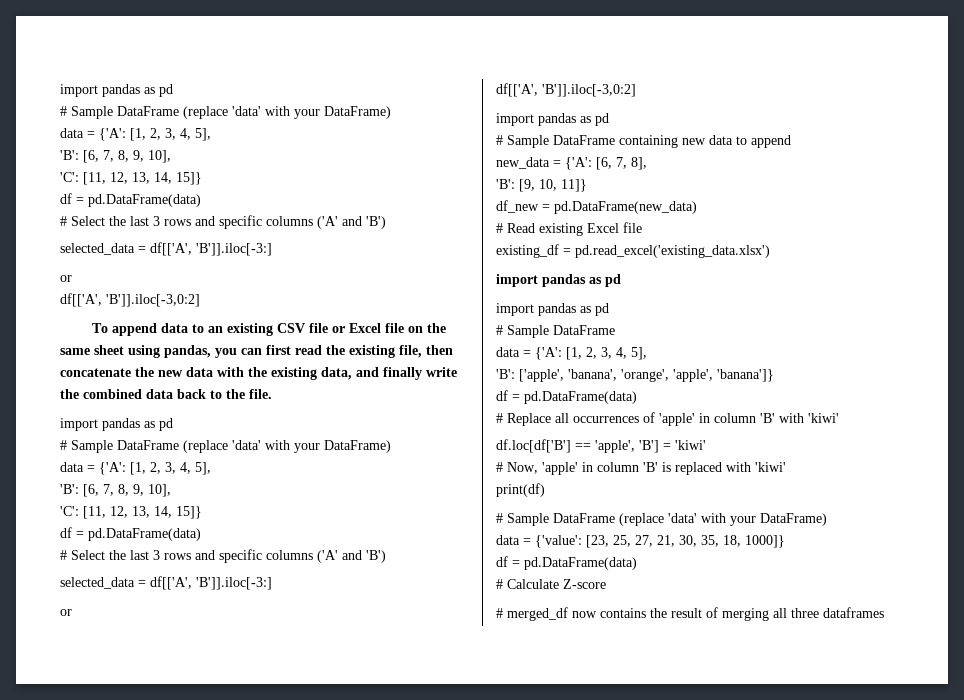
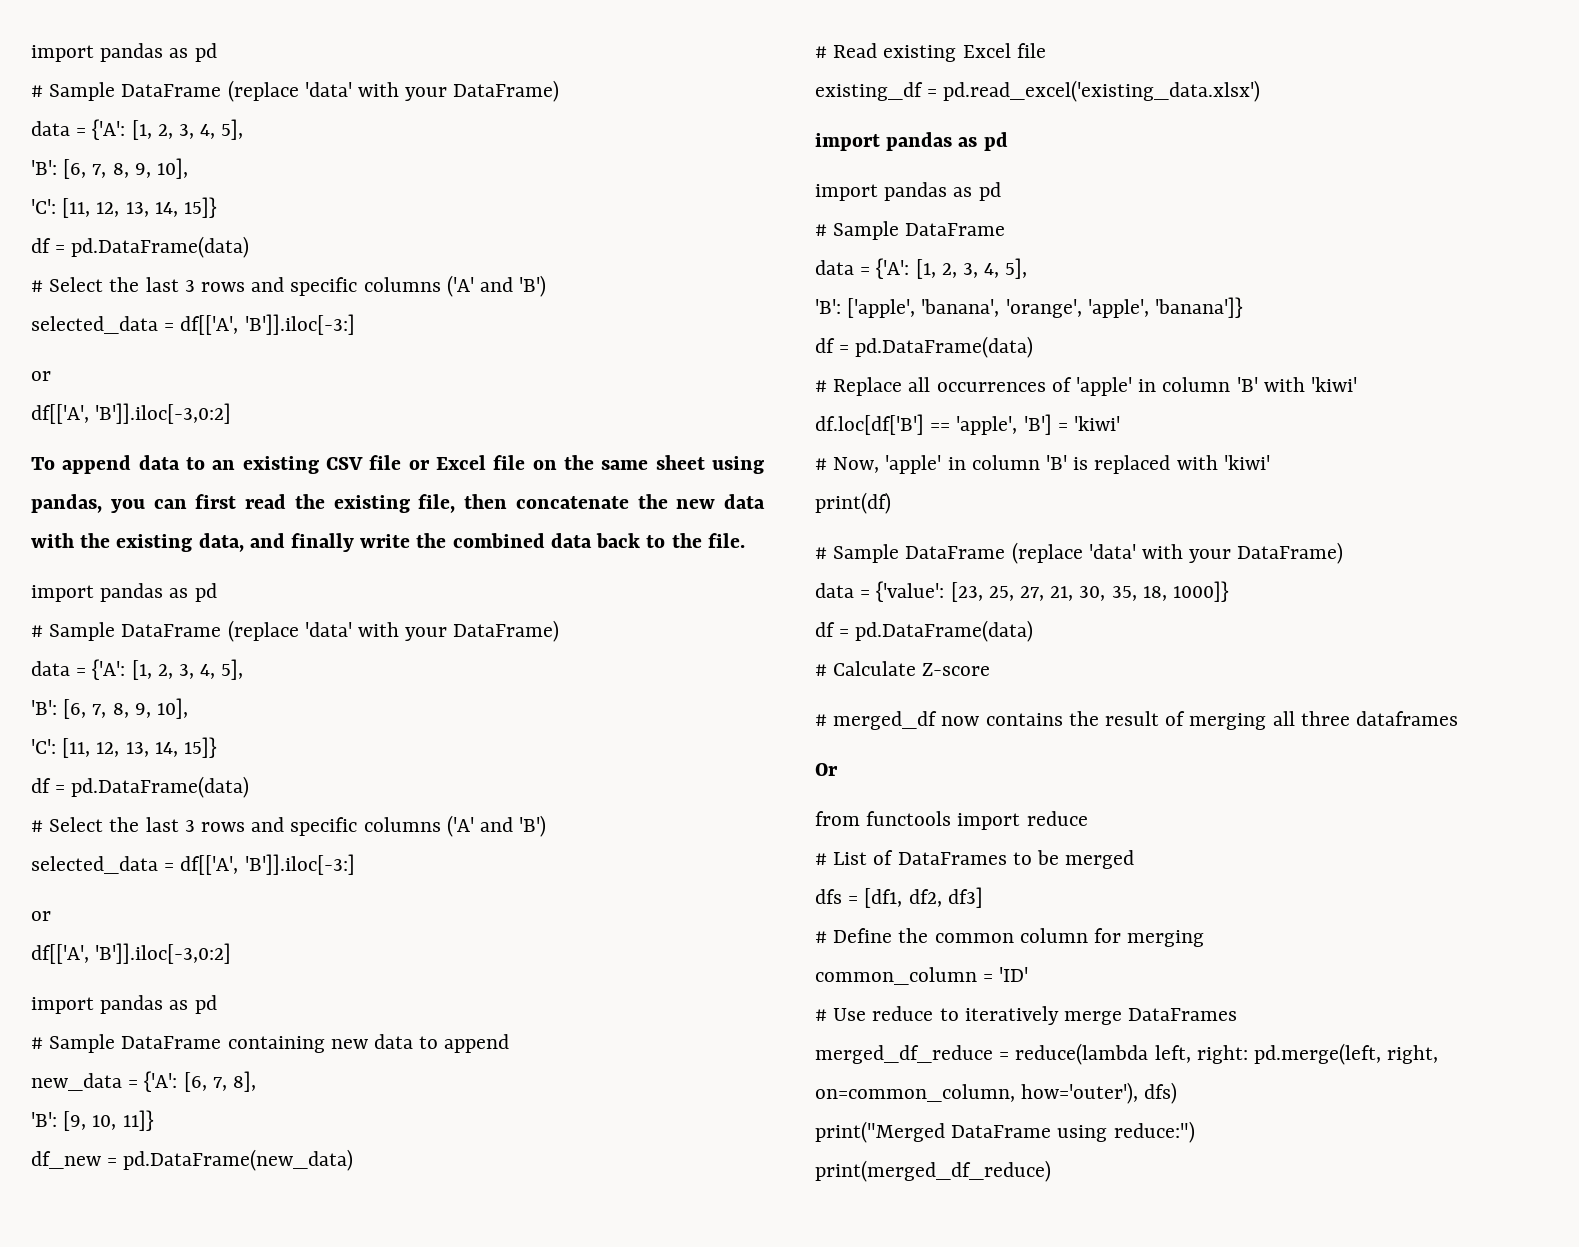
(884, 612) none -> [815,763,838,776] [815,811,1088,830] [815,850,1135,869] [815,887,983,908] [815,928,1205,947] [815,967,1029,985] [815,1006,1238,1025] [815,1043,1439,1065] [815,1082,1178,1104] [815,1121,1195,1143] [815,1160,1051,1182] // Or // from functools import reduce // # List of DataFrames to be merged // dfs = [df1, df2, df3] // # Define the common column for merging // common_column = 'ID' // # Use reduce to iteratively merge DataFrames // merged_df_reduce = reduce(lambda left, right: pd.merge(left, right, on=common_column, how='outer'), dfs) // print("Merged DataFrame using reduce:") // print(merged_df_reduce)

